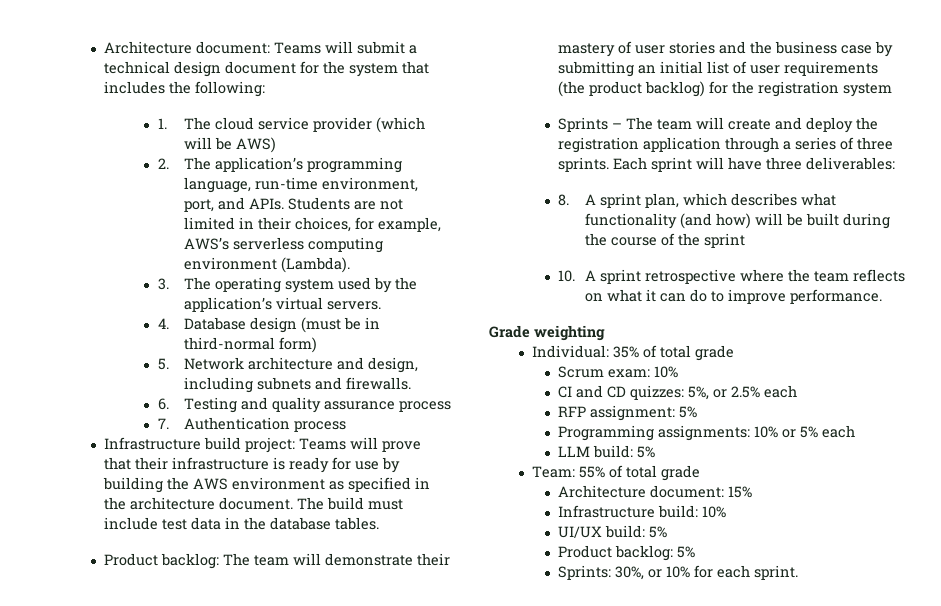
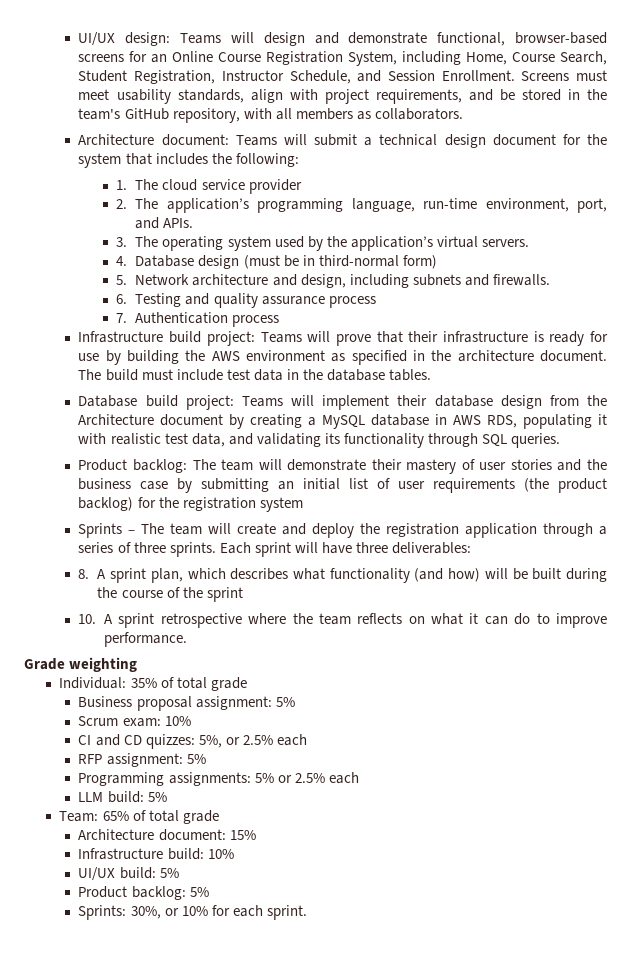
(104, 47) none -> [78,32,607,46] [78,51,607,66] [78,70,607,84] [78,89,607,104] [78,108,463,123] UI/UX design: Teams will design and demonstrate functional, browser-based screens for an Online Course Registration System, including Home, Course Search, Student Registration, Instructor Schedule, and Session Enrollment. Screens must meet usability standards, align with project requirements, and be stored in the team's GitHub repository, with all members as collaborators. //
[376,117,426,133] [184,137,277,153] (which will be AWS) -> (302, 186) none
[288,197,404,210] [184,217,442,232] [184,237,384,253] [184,257,351,273] Students are not limited in their choices, for example, AWS’s serverless computing environment (Lambda). -> (194, 223) none
(380, 523) none -> [78,395,607,410] [78,414,608,429] [78,433,560,448] // Database build project: Teams will implement their database design from the Architecture document by creating a MySQL database in AWS RDS, populating it with realistic test data, and validating its functionality through SQL queries.
(734, 353) none -> [78,696,295,711] // Business proposal assignment: 5%
[754,426,819,438] 10% or 5% -> [254,773,325,783] 5% or 2.5%
[578,466,605,478] 55% -> [102,811,129,821] 65%

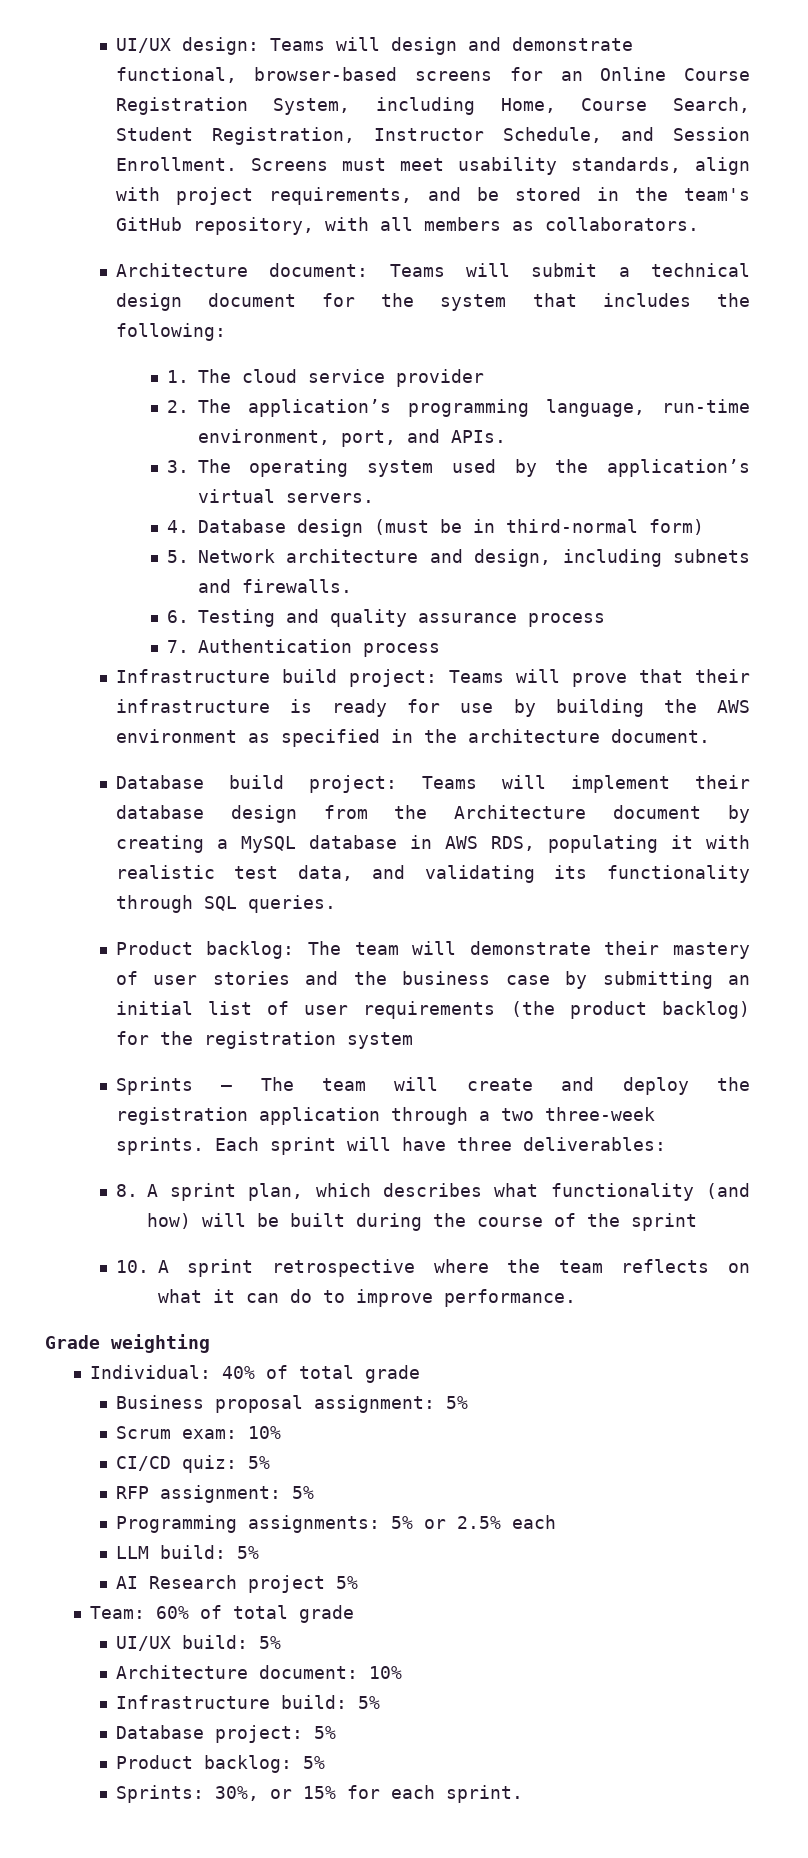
[78,369,431,381] The build must include test data in the database tables. -> (710, 736) none
[78,542,166,553] series of three -> [500,1107,655,1121] two three-week
[130,678,157,688] 35% -> [222,1366,256,1379] 40%
[78,734,307,749] CI and CD quizzes: 5%, or 2.5% each -> [115,1455,270,1473] CI/CD quiz: 5%
(167, 797) none -> [115,1575,358,1593] // AI Research project 5%
[102,810,219,824] [78,829,256,841] 65% of total grade // Architecture document: 15% -> [156,1605,355,1623] [115,1635,281,1651] [115,1665,402,1679] 60% of total grade // UI/UX build: 5% // Architecture document: 10%
[207,849,234,859] [78,867,156,881] 10% // UI/UX build: -> [357,1696,380,1709] [115,1725,303,1743] 5% // Database project:
[181,906,208,916] 10% -> [302,1786,336,1799] 15%

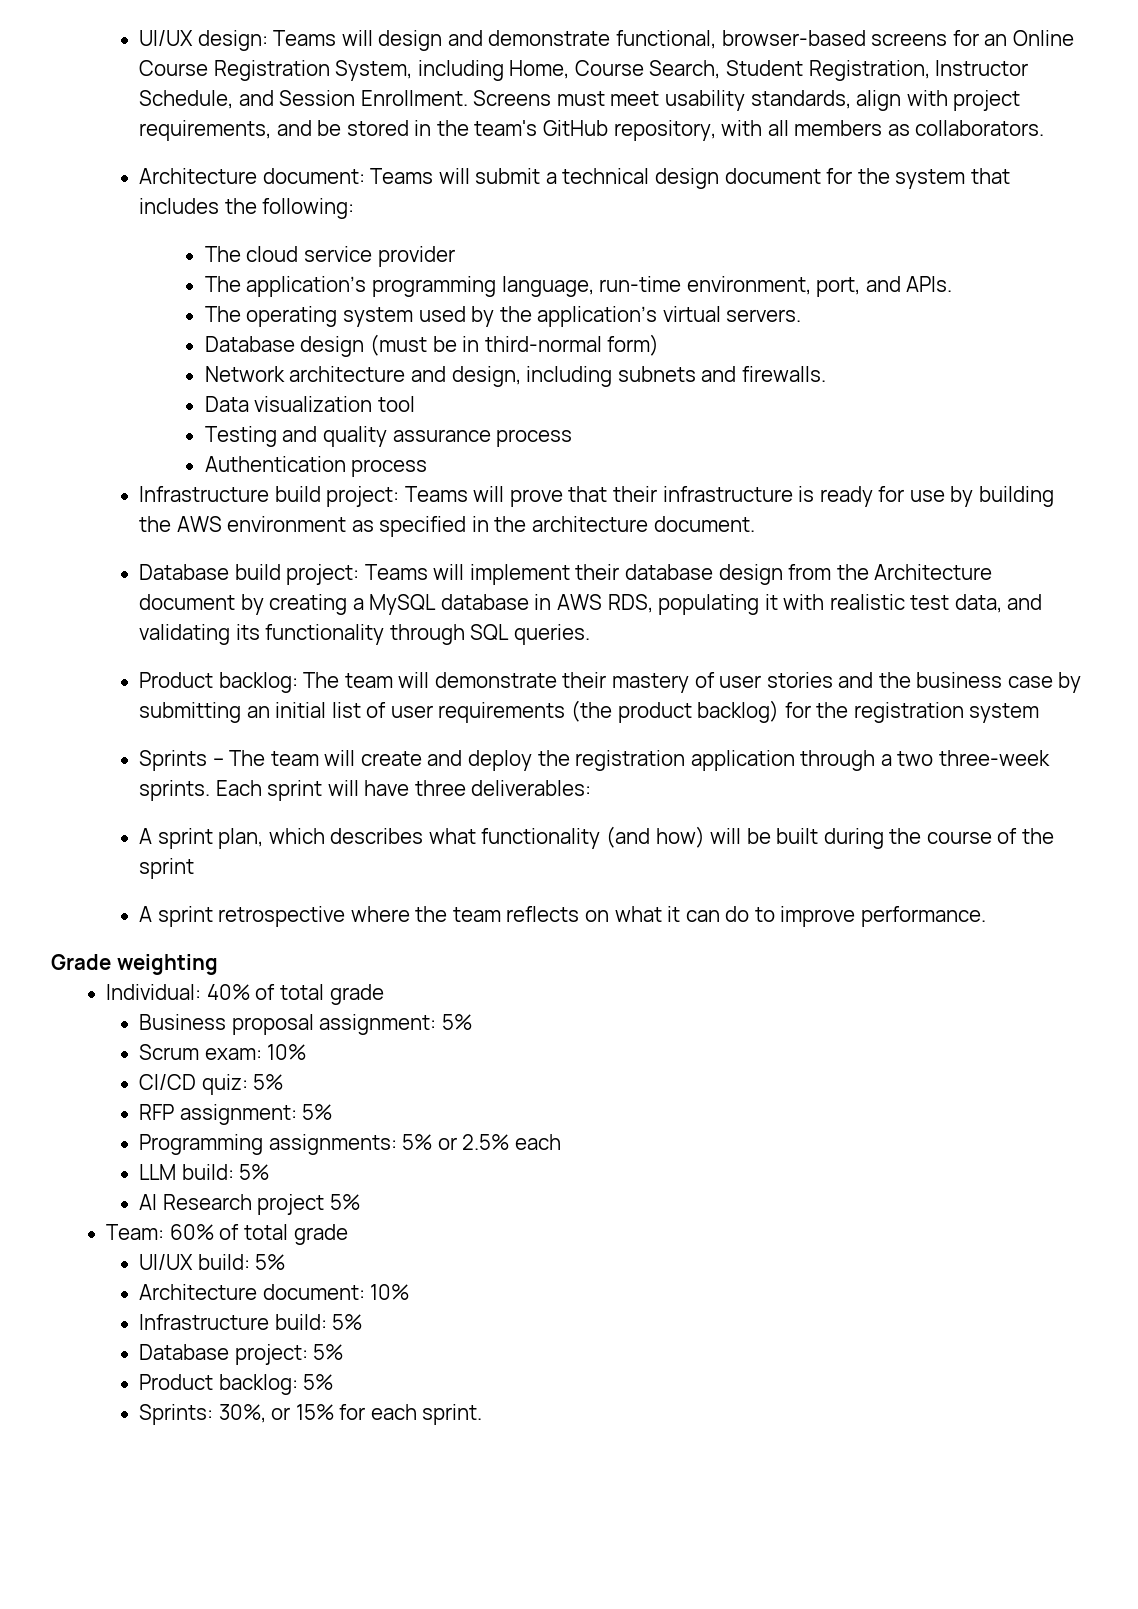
[166,370,189,383] 1. -> (355, 208) none
[166,400,189,413] 2. -> (455, 256) none
[166,460,189,473] 3. -> (953, 284) none
[166,520,189,533] 4. -> (802, 315) none
[166,550,189,563] 5. -> (660, 345) none
[166,610,189,623] 6. -> [204,396,415,412] Data visualization tool //
[166,640,189,653] 7. -> (573, 438) none
[115,1184,138,1197] 8. -> (592, 788) none
[115,1260,149,1273] 10. -> (195, 868) none

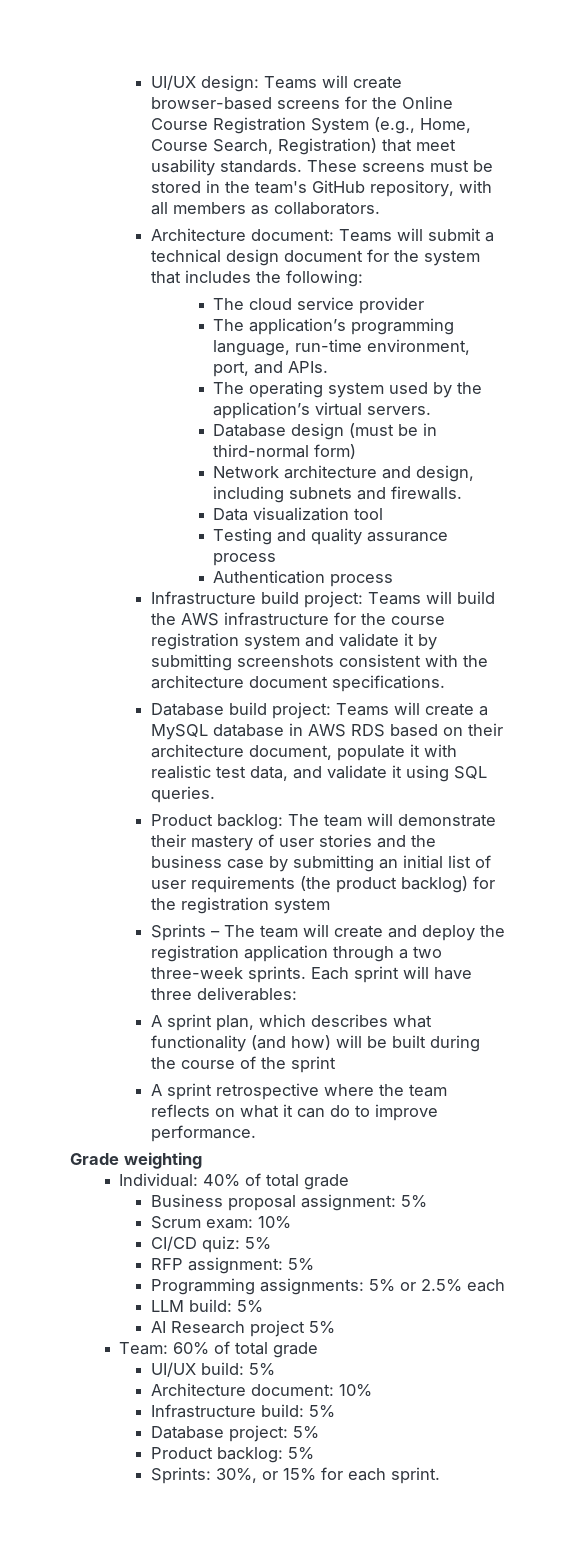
[378,30,716,51] design and demonstrate functional, -> [352,76,402,89] create
[984,34,1008,46] an -> [371,97,397,109] the
[335,60,504,81] System, including -> [310,117,415,134] System (e.g.,
[725,60,1029,81] [139,90,1021,111] [139,120,312,141] Student Registration, Instructor Schedule, and Session Enrollment. Screens must meet usability standards, align with project requirements, and -> [277,138,456,155] [150,159,469,176] Registration) that meet usability standards. These screens must
[509,486,1054,507] [139,516,755,537] prove that their infrastructure is ready for use by building the AWS environment as specified in the architecture document. -> [456,591,495,604] [150,612,445,626] [150,633,437,650] [150,654,488,671] [150,675,445,692] build the AWS infrastructure for the course registration system and validate it by submitting screenshots consistent with the architecture document specifications.
[469,564,993,585] [139,594,348,615] implement their database design from the Architecture document by creating -> [424,703,474,716] create
[607,594,760,615] RDS, populating -> [350,723,503,737] [150,744,405,761] RDS based on their architecture document, populate
[139,624,465,645] validating its functionality through -> [326,765,449,782] validate it using

